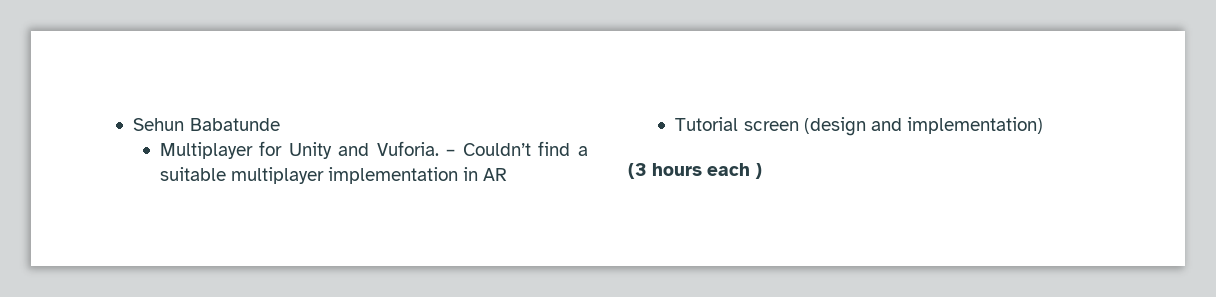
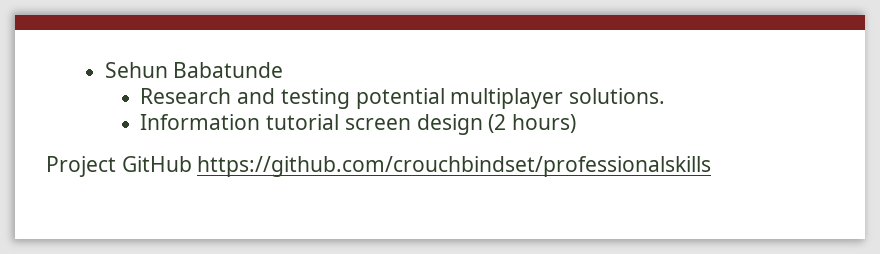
[159,141,588,159] [159,167,508,184] [675,117,1043,136] [628,163,763,179] Multiplayer for Unity and Vuforia. – Couldn’t find a suitable multiplayer implementation in AR // Tutorial screen (design and implementation) // (3 hours each ) -> [140,88,665,109] [140,114,576,135] [46,156,712,177] Research and testing potential multiplayer solutions. // Information tutorial screen design (2 hours) // Project GitHub https://github.com/crouchbindset/professionalskills

